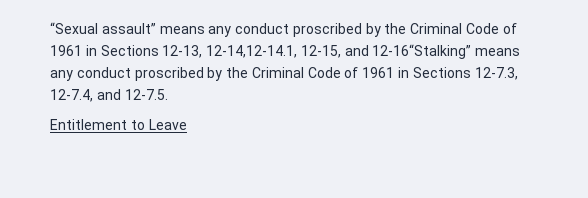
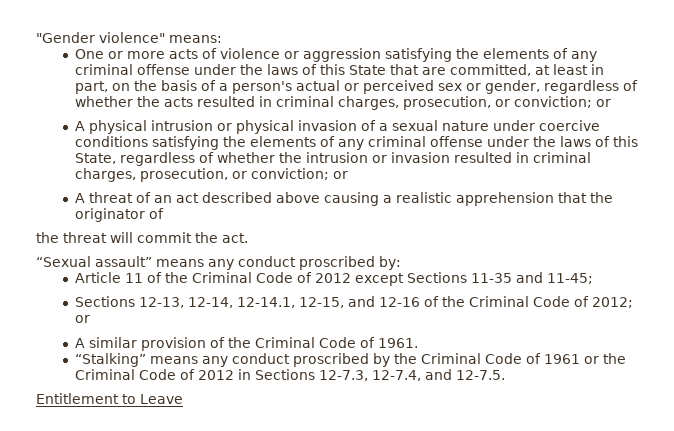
(50, 28) none -> [36,32,222,43] [74,48,597,62] [74,64,604,76] [74,80,638,94] [74,96,611,110] [74,120,600,134] [74,136,638,150] [74,152,591,166] [74,168,348,182] [74,192,613,206] [74,208,164,222] [36,232,248,243] "Gender violence" means: // One or more acts of violence or aggression satisfying the elements of any criminal offense under the laws of this State that are committed, at least in part, on the basis of a person's actual or perceived sex or gender, regardless of whether the acts resulted in criminal charges, prosecution, or conviction; or // A physical intrusion or physical invasion of a sexual nature under coercive conditions satisfying the elements of any criminal offense under the laws of this State, regardless of whether the intrusion or invasion resulted in criminal charges, prosecution, or conviction; or // A threat of an act described above causing a realistic apprehension that the originator of // the threat will commit the act. //
[365,23,517,37] [50,44,521,59] [50,67,395,81] by the Criminal Code of 1961 in Sections 12-13, 12-14,12-14.1, 12-15, and 12-16“Stalking” means any conduct proscribed by the Criminal Code of 1961 -> [379,256,401,270] [74,272,593,286] [74,296,633,308] [74,315,90,323] [74,337,418,351] [74,353,626,367] [74,369,234,380] by: // Article 11 of the Criminal Code of 2012 except Sections 11-35 and 11-45; // Sections 12-13, 12-14, 12-14.1, 12-15, and 12-16 of the Criminal Code of 2012; or // A similar provision of the Criminal Code of 1961. // “Stalking” means any conduct proscribed by the Criminal Code of 1961 or the Criminal Code of 2012

